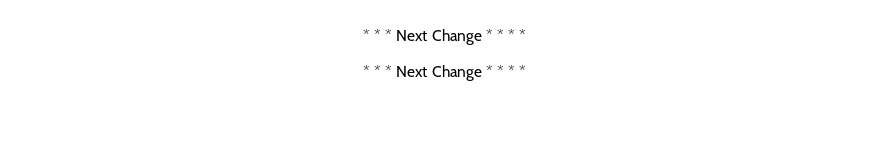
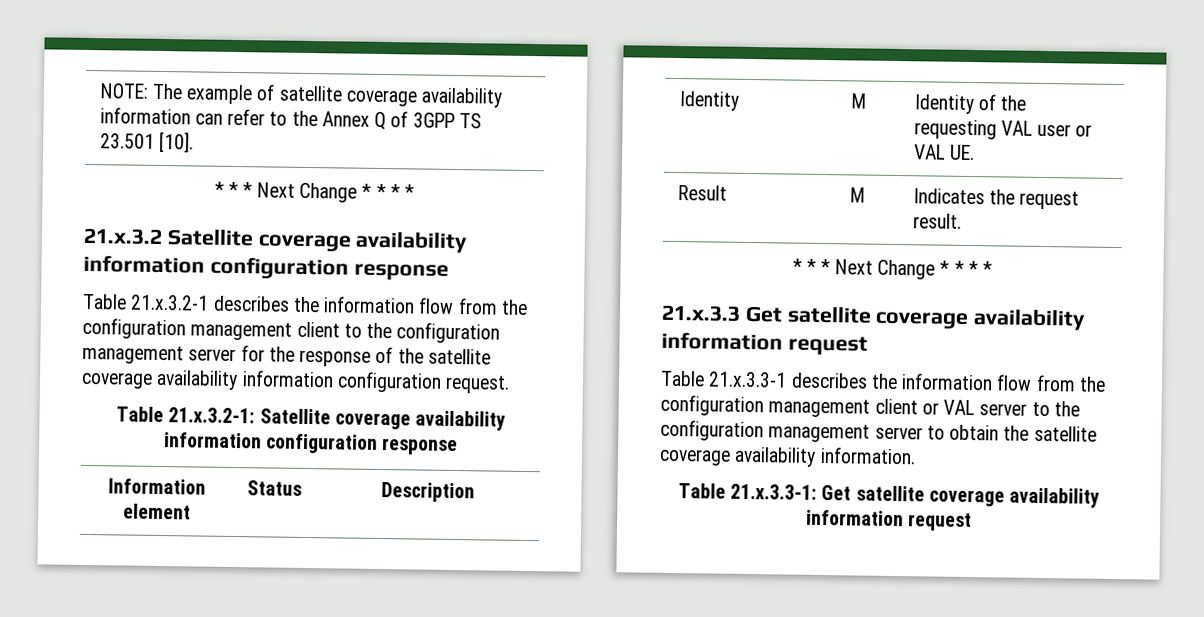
[362,29,527,45] [362,65,527,81] * * * Next Change * * * * // * * * Next Change * * * * -> [99,83,503,108] [99,107,482,131] [99,131,194,153] [213,181,415,203] [83,227,469,254] [83,254,449,281] [82,293,528,315] [82,317,501,344] [82,344,491,367] [81,369,511,394] [115,406,507,431] [163,432,459,456] [107,478,206,495] [122,503,191,520] [246,480,302,496] [380,482,475,503] [678,91,739,111] [850,93,866,109] [913,94,1027,115] [913,119,1093,140] [913,144,975,161] [677,185,727,201] [849,187,865,203] [912,188,1080,210] [912,213,962,229] [791,258,993,280] [661,304,1087,331] [661,331,868,356] [660,370,1106,392] [660,394,1080,418] [660,419,1097,443] [659,446,916,467] [677,483,1101,508] [805,509,973,532] NOTE: The example of satellite coverage availability information can refer to the Annex Q of 3GPP TS 23.501 [10]. // * * * Next Change * * * * // 21.x.3.2 Satellite coverage availability information configuration response // Table 21.x.3.2-1 describes the information flow from the configuration management client to the configuration management server for the response of the satellite coverage availability information configuration request. // Table 21.x.3.2-1: Satellite coverage availability information configuration response // Information element | Status | Description // Identity | M | Identity of the requesting VAL user or VAL UE. // Result | M | Indicates the request result. // * * * Next Change * * * * // 21.x.3.3 Get satellite coverage availability information request // Table 21.x.3.3-1 describes the information flow from the configuration management client or VAL server to the configuration management server to obtain the satellite coverage availability information. // Table 21.x.3.3-1: Get satellite coverage availability information request

